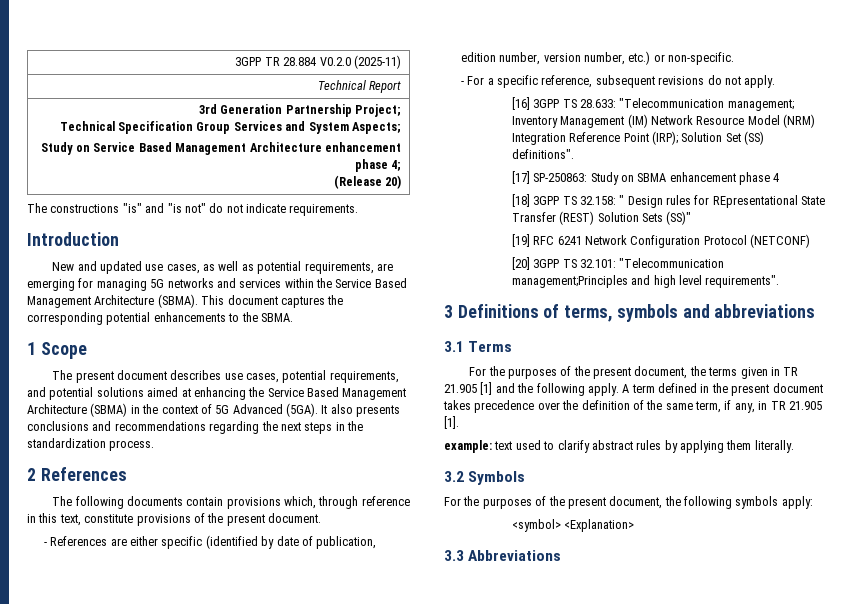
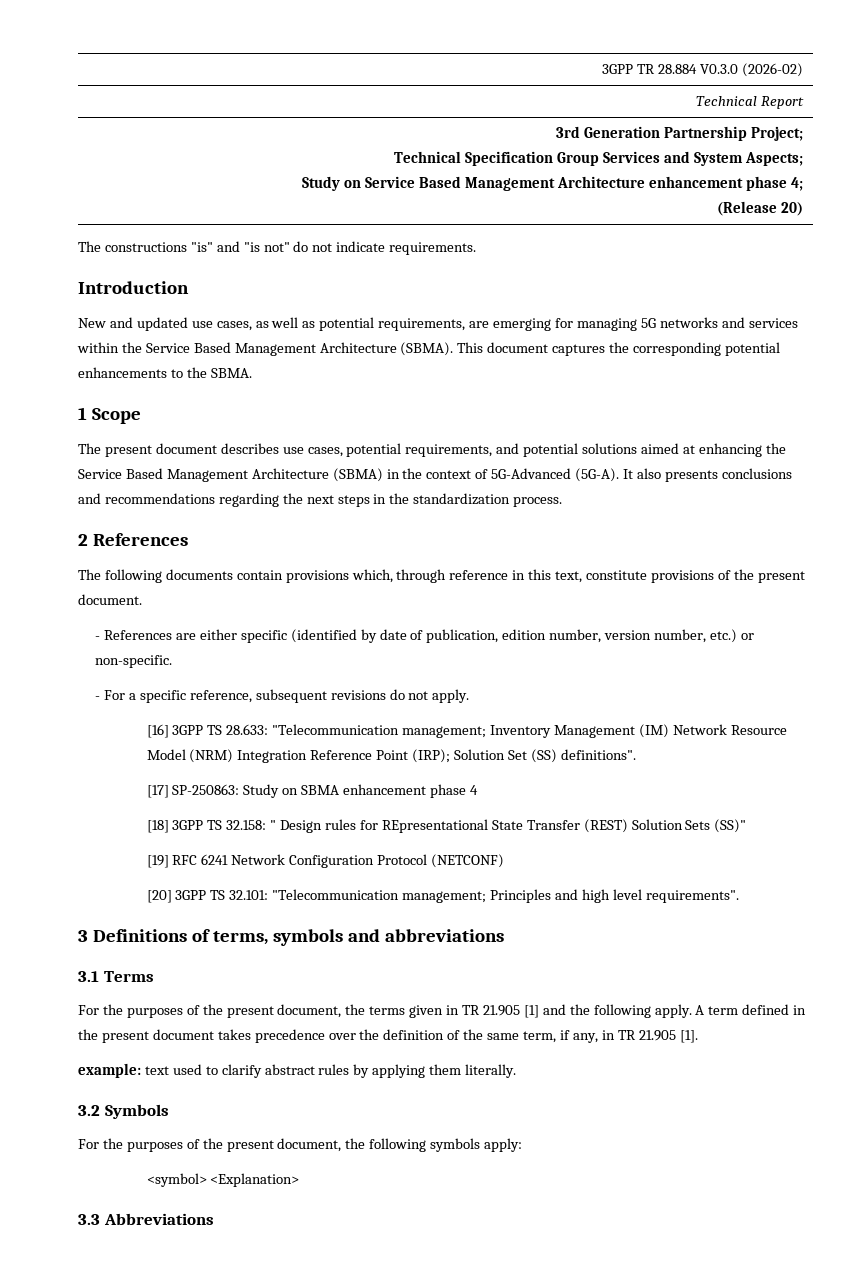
[319,55,401,69] V0.2.0 (2025-11) -> [699,63,803,77] V0.3.0 (2026-02)
[215,403,318,417] 5G Advanced (5GA). -> [491,468,620,482] 5G-Advanced (5G-A).
[511,275,628,288] management;Principles -> [402,889,552,903] management; Principles

